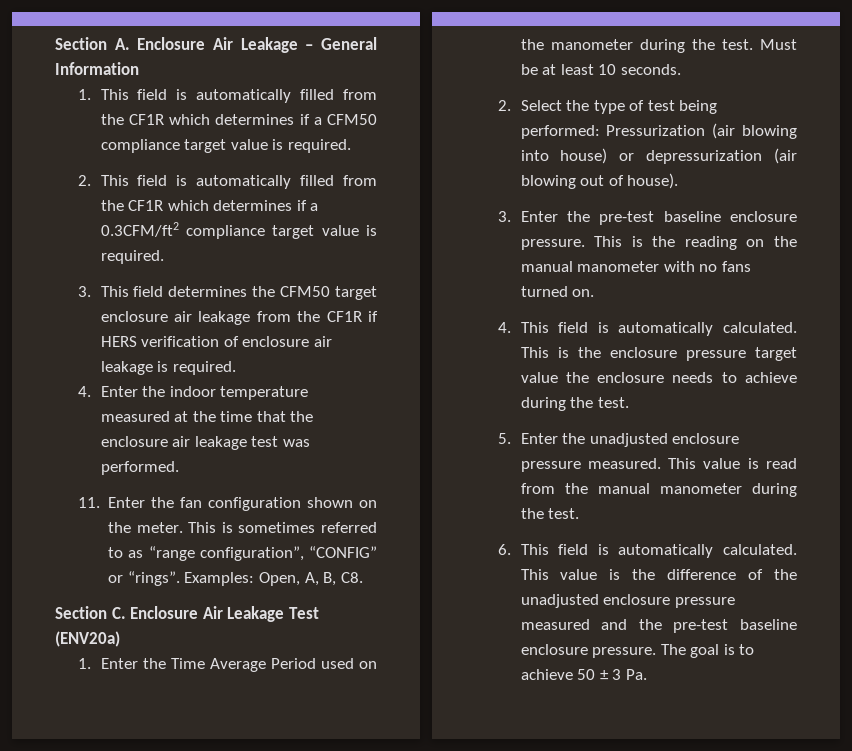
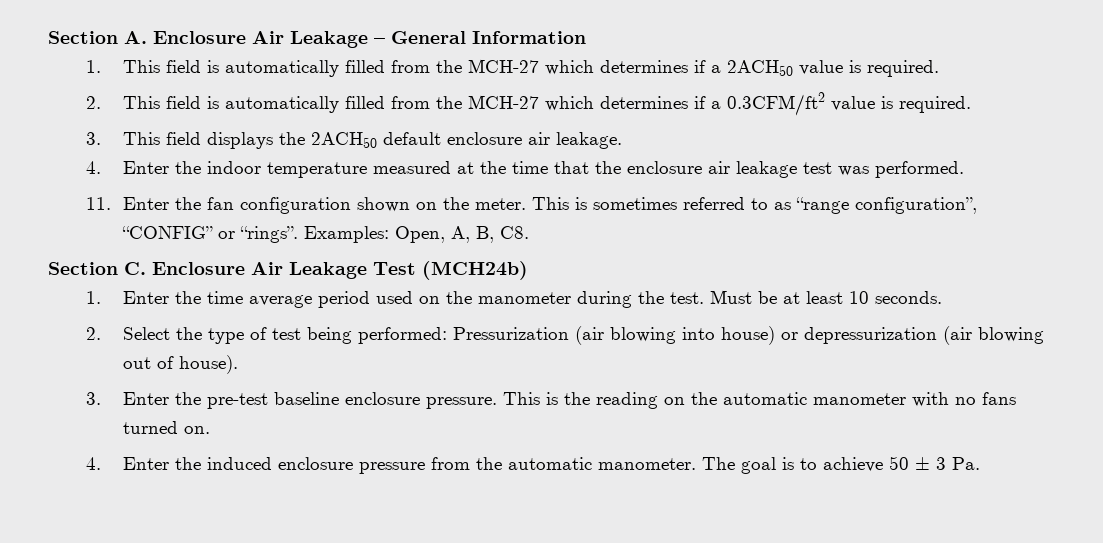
[128,114,377,125] [100,139,227,153] CF1R which determines if a CFM50 compliance target -> [468,59,794,76] MCH-27 which determines if a 2ACH50
[128,200,164,211] CF1R -> [468,95,540,109] MCH-27
[185,225,315,239] compliance target -> (826, 104) none
[168,286,377,300] [100,311,378,325] [100,336,332,347] [100,361,236,375] determines the CFM50 target enclosure air leakage from the CF1R if HERS verification of enclosure air leakage is required. -> [207,132,623,149] displays the 2ACH50 default enclosure air leakage.
[55,631,120,647] (ENV20a) -> [422,261,528,280] (MCH24b)
[170,658,316,672] Time Average Period -> [207,291,371,308] time average period
[520,261,573,272] manual -> [723,392,808,405] automatic
[520,322,797,336] [520,347,797,361] [520,372,797,383] [520,397,629,411] [497,433,740,447] [520,458,797,472] [520,483,797,497] [520,508,580,519] [497,544,797,558] [520,569,797,580] [520,594,735,608] [520,619,797,633] [520,644,657,658] This field is automatically calculated. This is the enclosure pressure target value the enclosure needs to achieve during the test. // 5. Enter the unadjusted enclosure pressure measured. This value is read from the manual manometer during the test. // 6. This field is automatically calculated. This value is the difference of the unadjusted enclosure pressure measured and the pre-test baseline enclosure pressure. -> [123,457,697,474] Enter the induced enclosure pressure from the automatic manometer.

